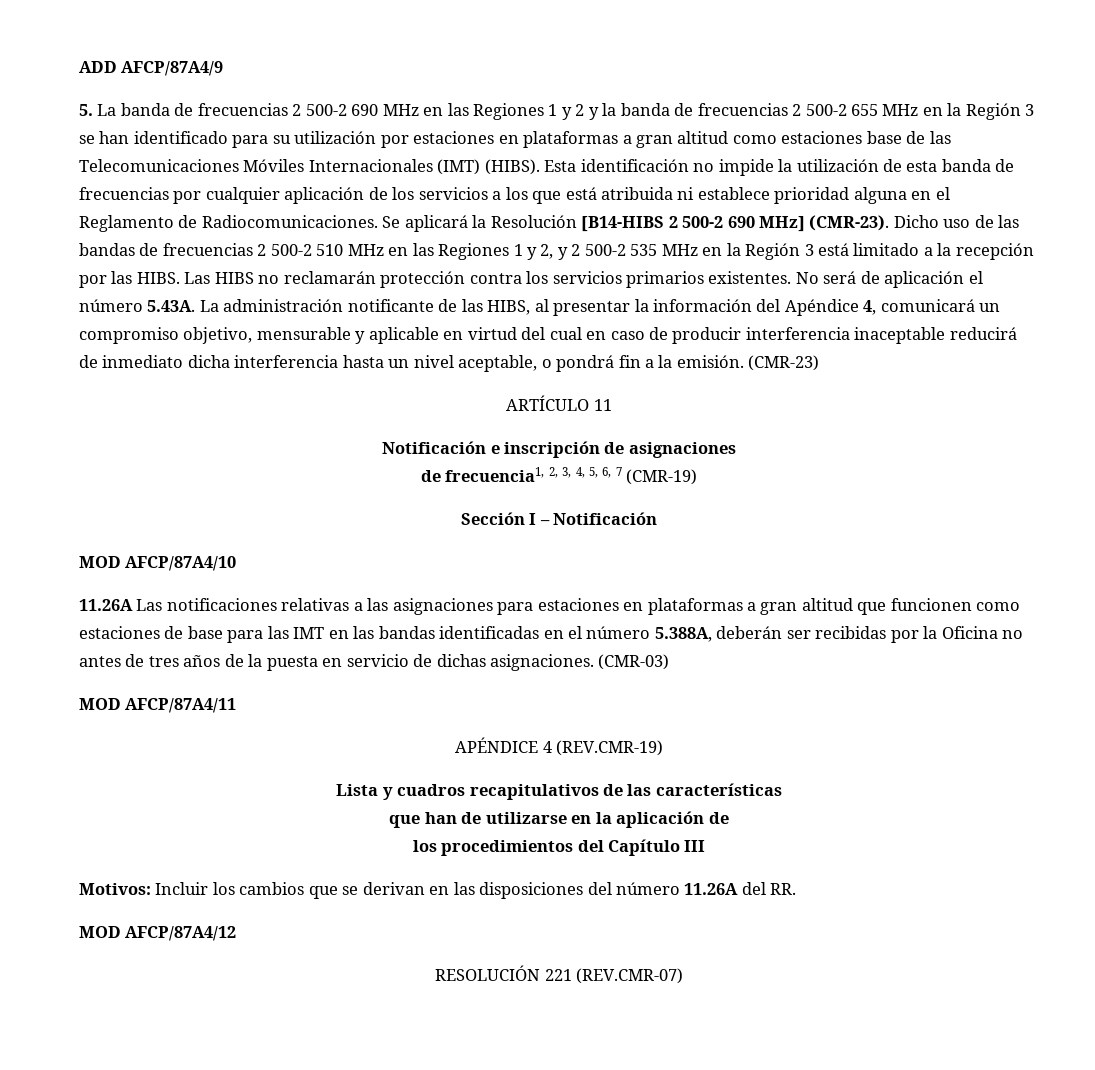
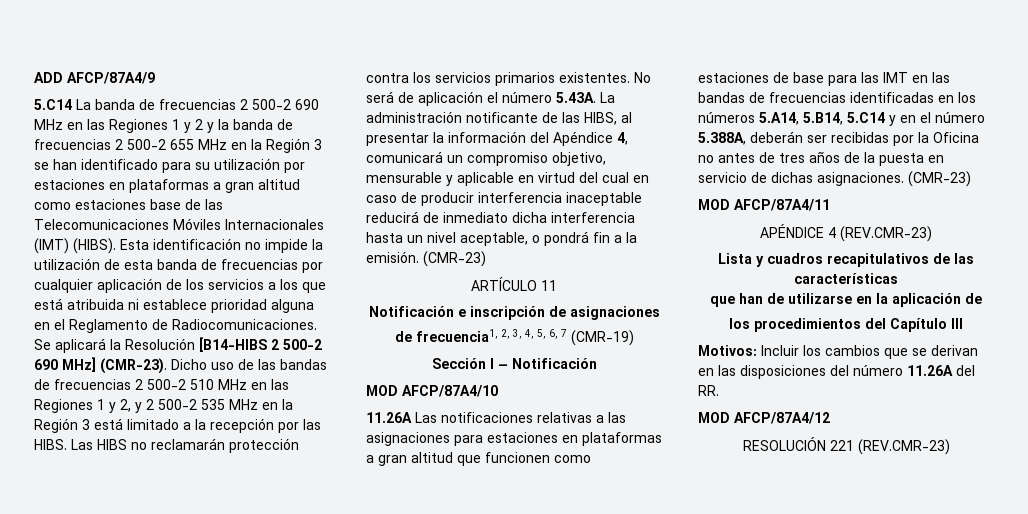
[79,104,93,116] 5. -> [34,99,72,110] 5.C14
[439,626,540,639] identificadas -> [749,92,976,103] [698,112,896,126] de frecuencias identificadas en los números 5.A14, 5.B14, 5.C14 y
[598,654,670,670] (CMR-03) -> [908,171,971,187] (CMR-23)
[555,740,663,756] (REV.CMR-19) -> [840,226,932,242] (REV.CMR-23)
[575,968,683,984] (REV.CMR-07) -> [857,439,950,455] (REV.CMR-23)

